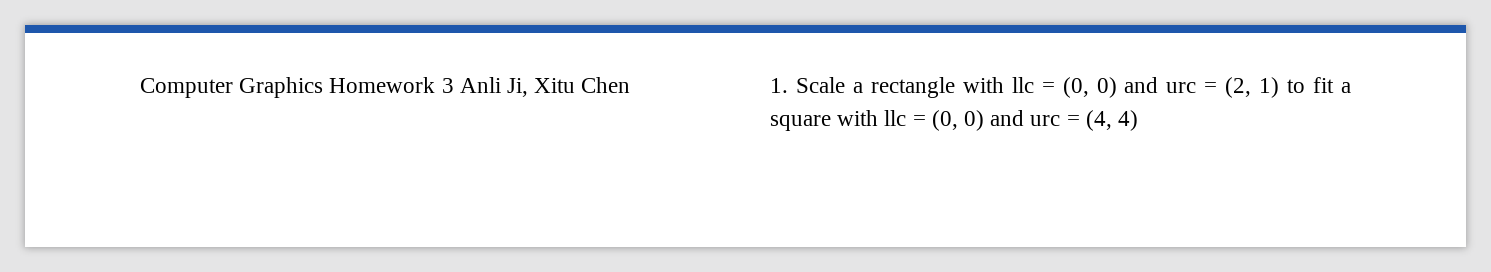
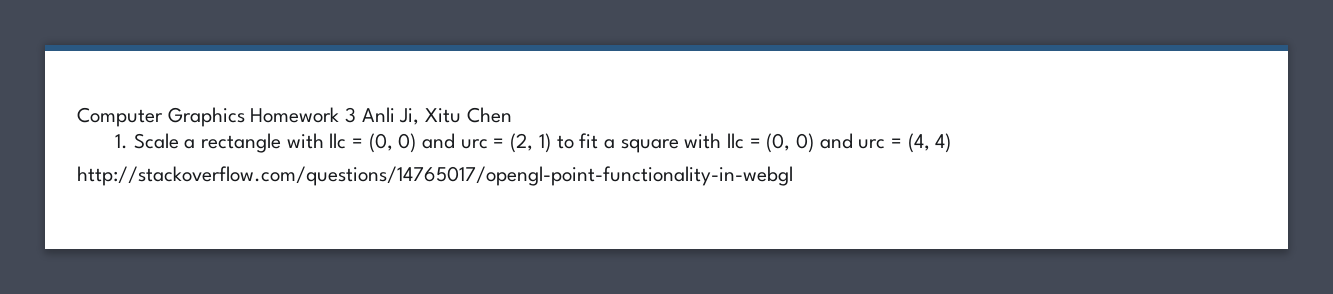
(1139, 120) none -> [77,166,793,186] // http://stackoverflow.com/questions/14765017/opengl-point-functionality-in-webgl

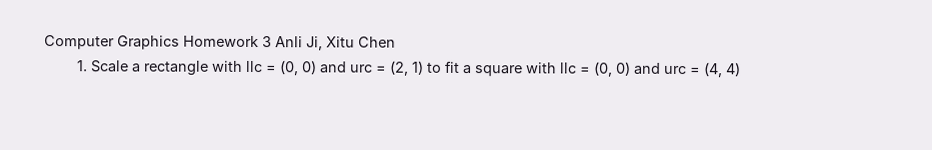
[77,166,793,186] // http://stackoverflow.com/questions/14765017/opengl-point-functionality-in-webgl -> (741, 69) none

